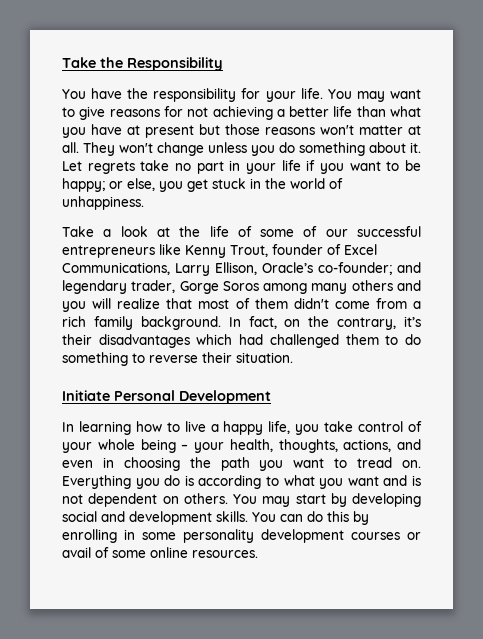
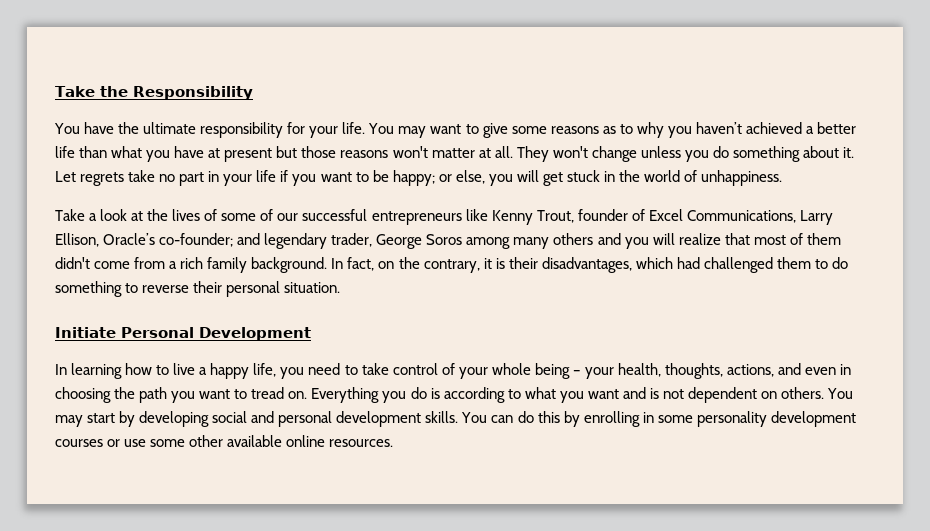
(149, 93) none -> [143,122,197,134] ultimate
[109,106,273,120] reasons for not achieving -> [511,122,802,138] some reasons as to why you haven’t achieved
(183, 186) none -> [516,170,539,182] will
[209,226,229,237] life -> [172,209,201,221] lives
[179,281,219,294] Gorge -> [376,234,423,249] George
[404,316,421,327] [62,334,190,348] it’s their disadvantages -> [483,257,632,273] it is their disadvantages,
(232, 357) none -> [226,281,281,297] personal
(320, 429) none -> [308,363,358,375] need to
(125, 516) none -> [278,411,333,427] personal
[62,547,146,558] avail of some -> [124,435,283,447] use some other available

